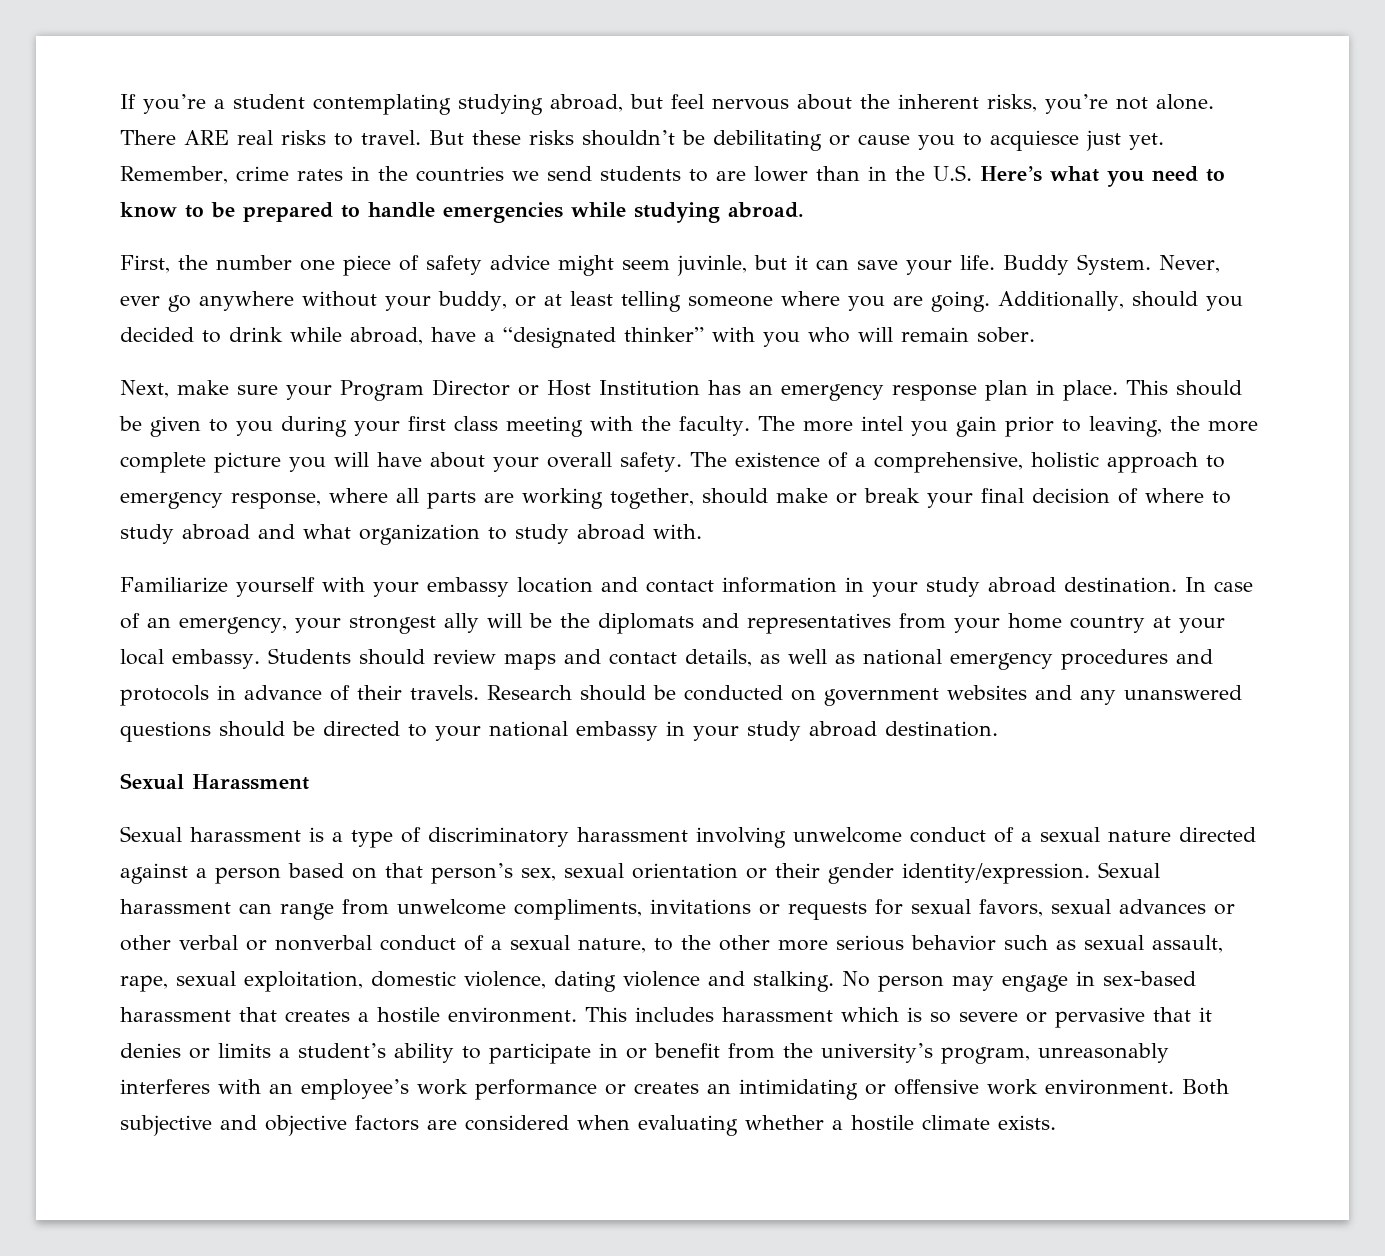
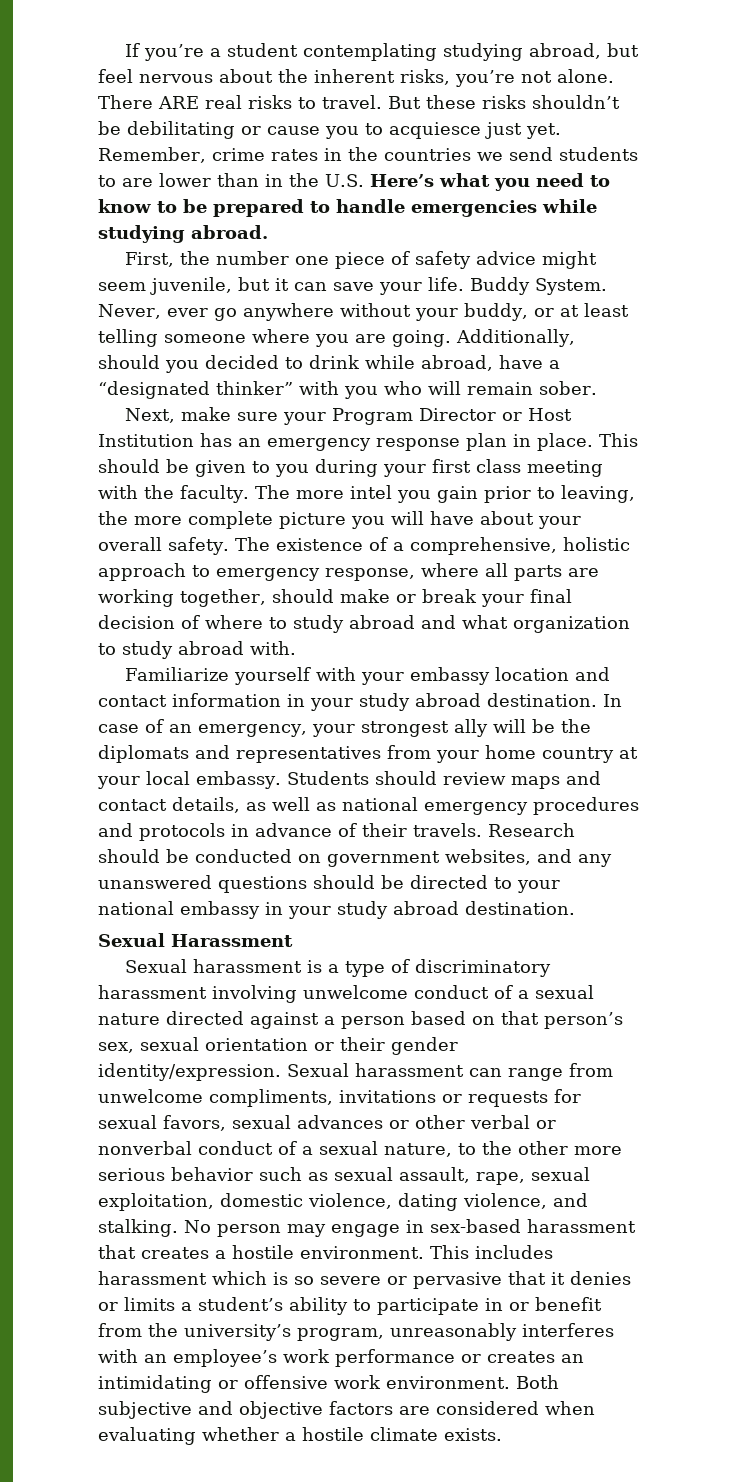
[677,255,747,276] juvinle, -> [150,277,232,295] juvenile,
[947,685,1027,700] websites -> [445,849,531,865] websites,
[623,971,700,987] violence -> [463,1193,547,1209] violence,

